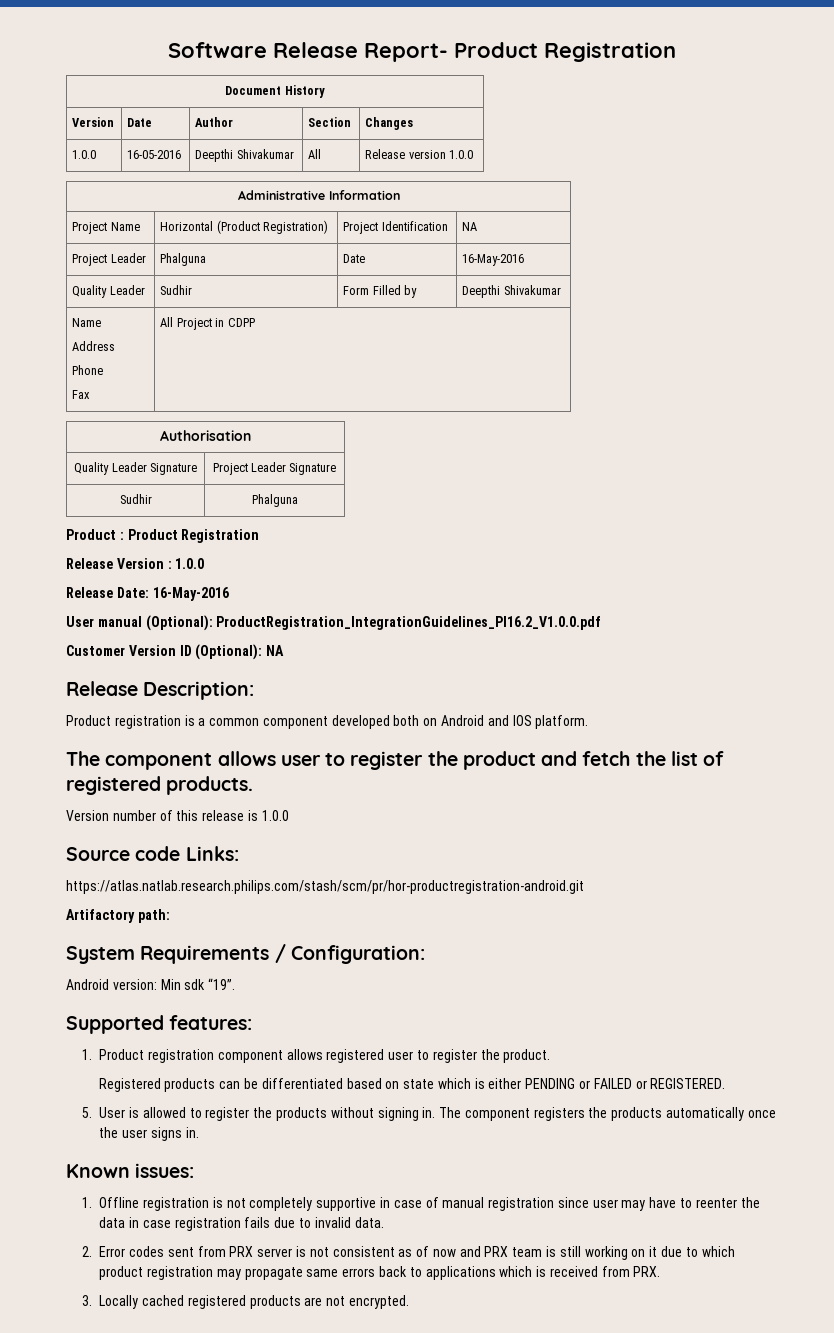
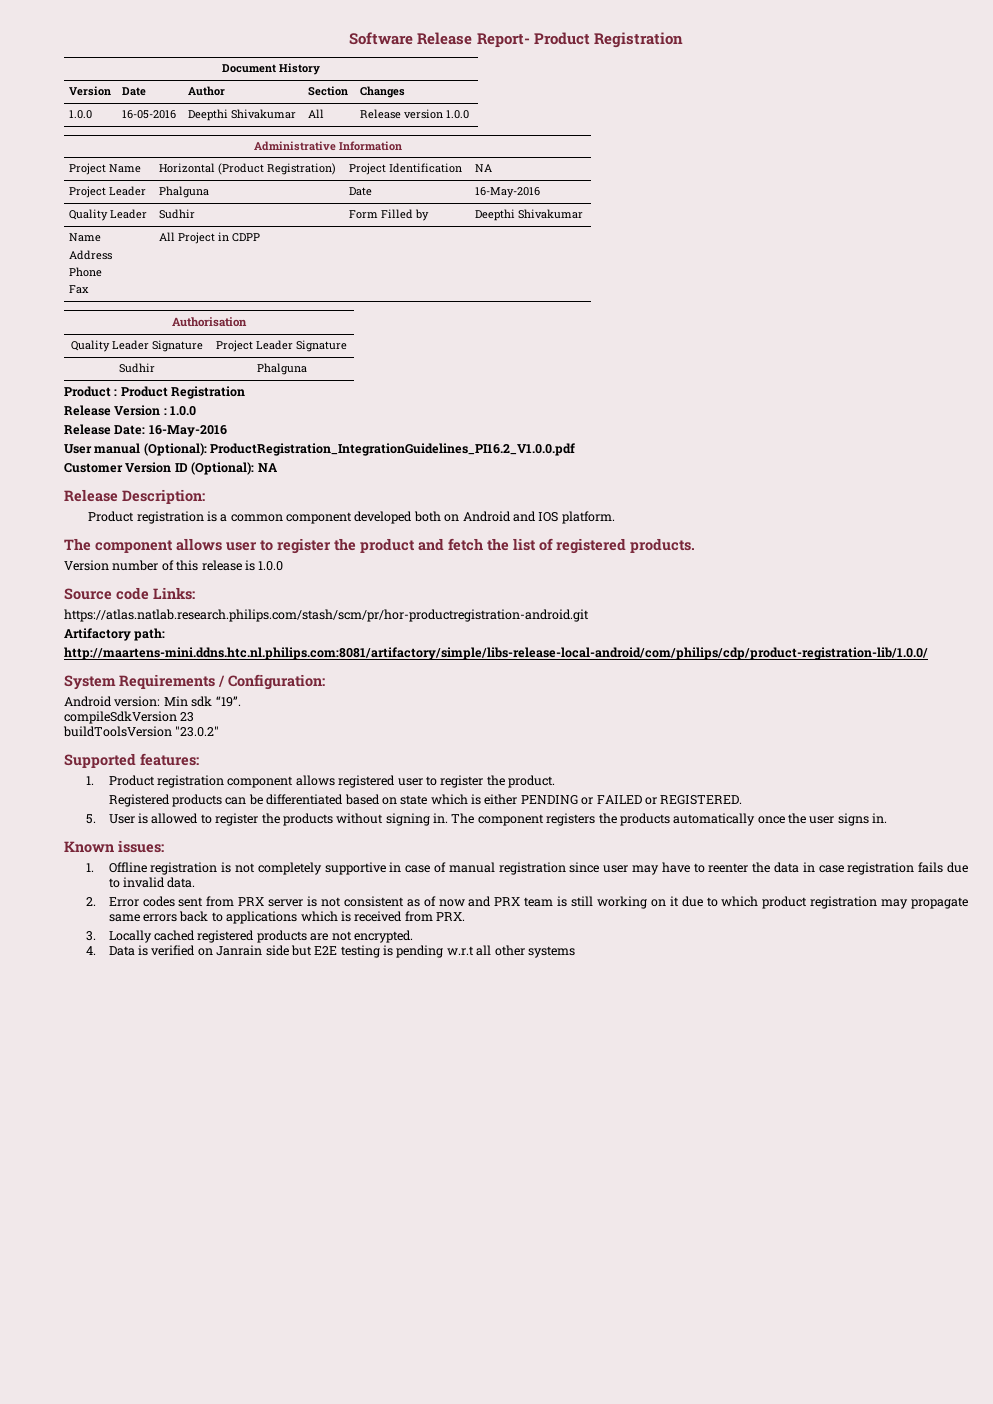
(170, 916) none -> [64,647,928,660] // http://maartens-mini.ddns.htc.nl.philips.com:8081/artifactory/simple/libs-release-local-android/com/philips/cdp/product-registration-lib/1.0.0/
(236, 984) none -> [64,711,195,724] [63,726,220,737] // compileSdkVersion 23 // buildToolsVersion "23.0.2"
(410, 1302) none -> [86,945,575,958] // 4. Data is verified on Janrain side but E2E testing is pending w.r.t all other systems

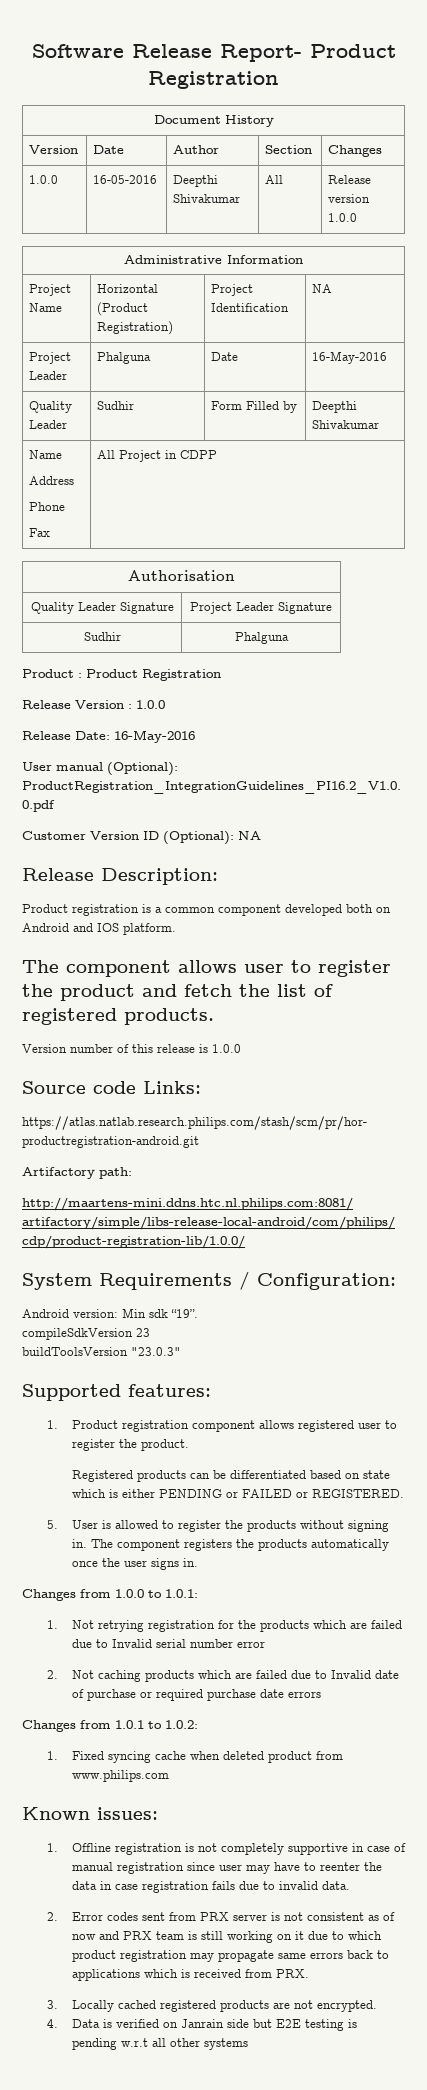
[175,726,220,737] "23.0.2" -> [131,1347,181,1356] "23.0.3"
(888, 818) none -> [22,1589,198,1601] [46,1620,402,1632] [71,1639,265,1648] [46,1670,399,1682] [71,1689,321,1701] [22,1720,198,1732] [46,1751,343,1763] [71,1770,169,1782] // Changes from 1.0.0 to 1.0.1: // 1. Not retrying registration for the products which are failed due to Invalid serial number error // 2. Not caching products which are failed due to Invalid date of purchase or required purchase date errors // Changes from 1.0.1 to 1.0.2: // 1. Fixed syncing cache when deleted product from www.philips.com

